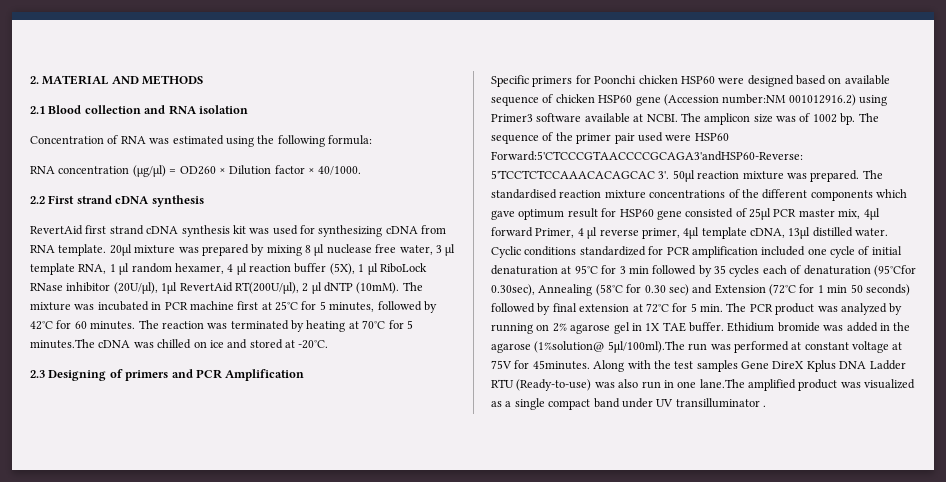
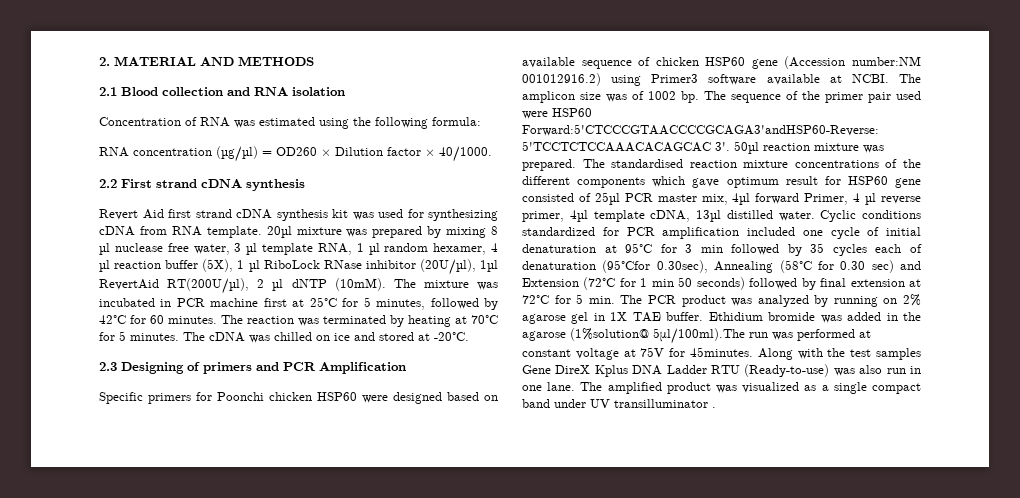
[30,225,83,235] RevertAid -> [99,209,164,220] Revert Aid
[30,339,95,349] minutes.The -> [130,332,205,341] minutes. The
[699,379,745,388] lane.The -> [547,382,603,391] lane. The

